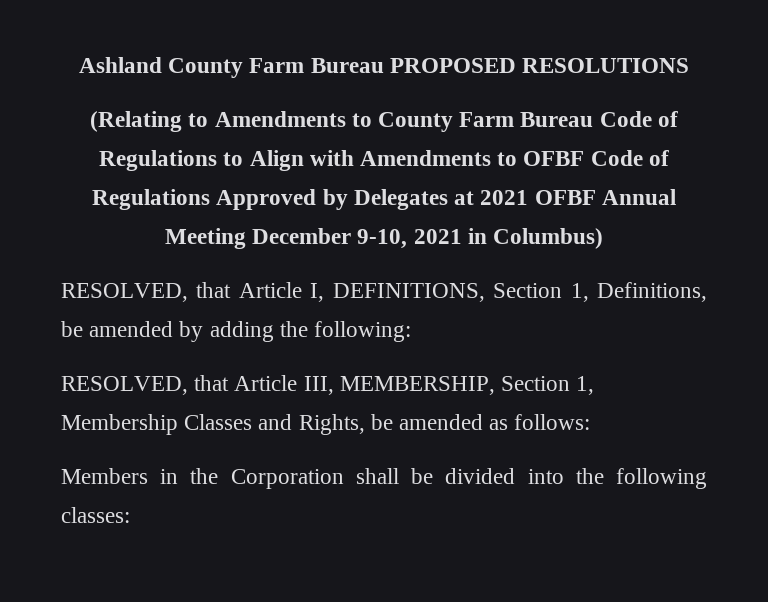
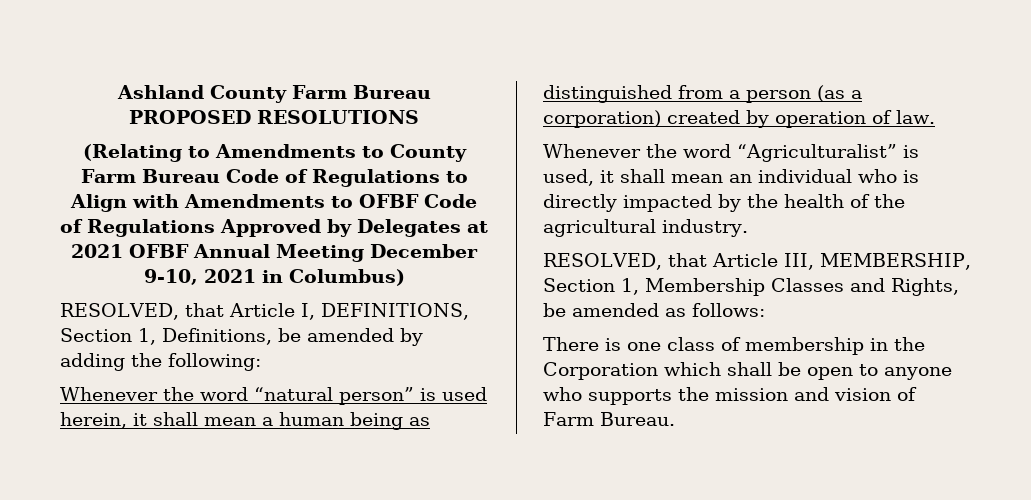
(412, 331) none -> [60,387,487,405] [60,412,430,430] [543,85,862,103] [543,110,935,128] [543,144,919,162] [543,169,919,186] [543,194,905,212] [543,219,748,237] // Whenever the word “natural person” is used herein, it shall mean a human being as distinguished from a person (as a corporation) created by operation of law. // Whenever the word “Agriculturalist” is used, it shall mean an individual who is directly impacted by the health of the agricultural industry.
[61,468,148,484] Members -> [543,337,864,355] There is one class of membership
(344, 479) none -> [664,362,721,376] which
[445,468,707,489] [61,507,130,523] divided into the following classes: -> [807,364,952,380] [543,387,917,405] [543,412,675,426] open to anyone who supports the mission and vision of Farm Bureau.

